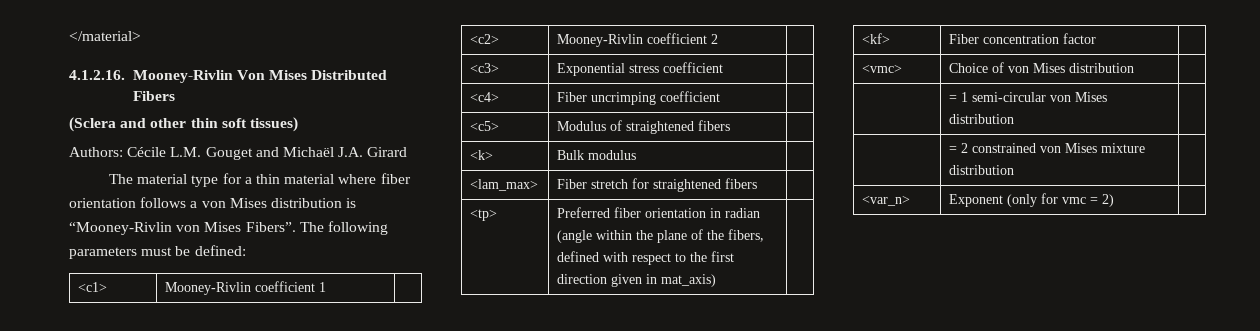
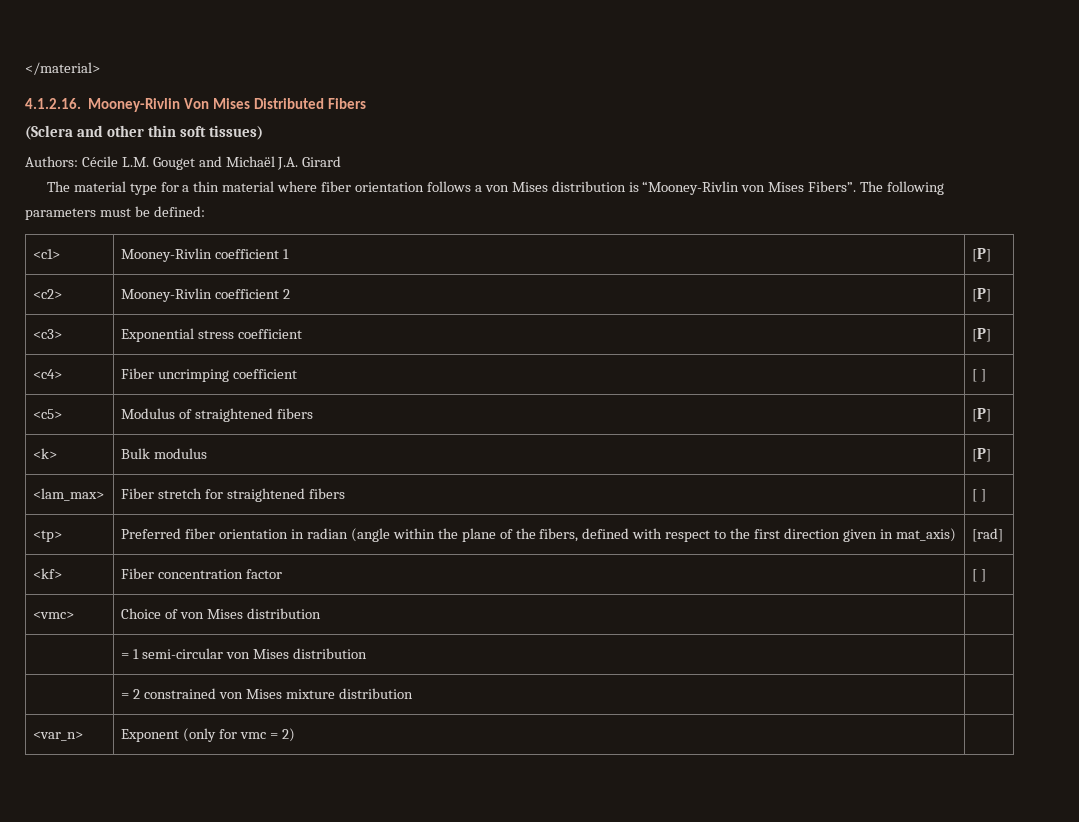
(327, 287) none -> [972,248,992,262] [P]
(719, 39) none -> [972,288,992,302] [P]
(724, 67) none -> [972,328,992,342] [P]
(721, 96) none -> [972,369,987,382] [ ]
(731, 125) none -> [972,408,992,422] [P]
(637, 155) none -> [972,448,992,462] [P]
(758, 183) none -> [972,489,987,502] [ ]
(717, 280) none -> [972,528,1004,542] [rad]
(1097, 38) none -> [972,569,987,582] [ ]

